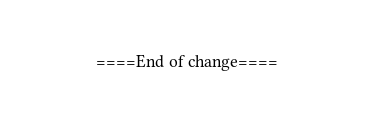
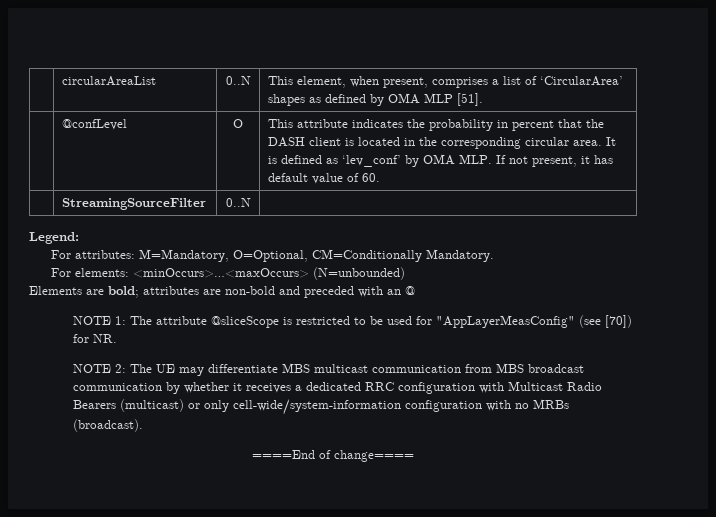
(96, 61) none -> [61,76,156,86] [225,76,251,85] [267,76,623,88] [267,93,483,106] [61,119,127,130] [233,119,243,128] [267,119,604,131] [267,137,616,149] [267,154,613,167] [267,173,380,184] [61,198,206,210] [225,198,251,207] [29,232,79,244] [50,249,494,262] [50,267,405,280] [29,286,415,298] [72,315,632,328] [72,334,117,343] [72,363,584,376] [72,381,602,394] [72,399,569,415] [72,419,143,432] | circularAreaList | 0..N | This element, when present, comprises a list of ‘CircularArea’ shapes as defined by OMA MLP [51]. // | @confLevel | O | This attribute indicates the probability in percent that the DASH client is located in the corresponding circular area. It is defined as ‘lev_conf’ by OMA MLP. If not present, it has default value of 60. // | StreamingSourceFilter | 0..N | // Legend: // For attributes: M=Mandatory, O=Optional, CM=Conditionally Mandatory. // For elements: <minOccurs>…<maxOccurs> (N=unbounded) // Elements are bold; attributes are non-bold and preceded with an @ // NOTE 1: The attribute @sliceScope is restricted to be used for "AppLayerMeasConfig" (see [70]) for NR. // NOTE 2: The UE may differentiate MBS multicast communication from MBS broadcast communication by whether it receives a dedicated RRC configuration with Multicast Radio Bearers (multicast) or only cell‑wide/system‑information configuration with no MRBs (broadcast). //

